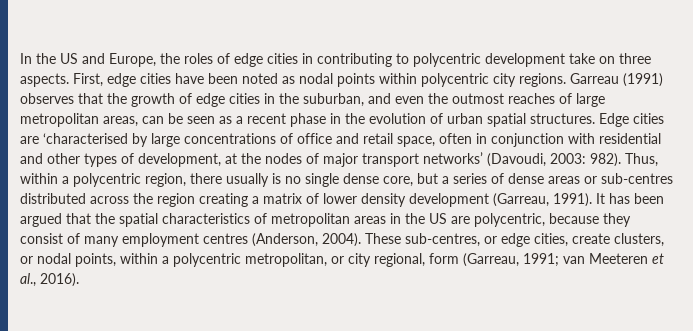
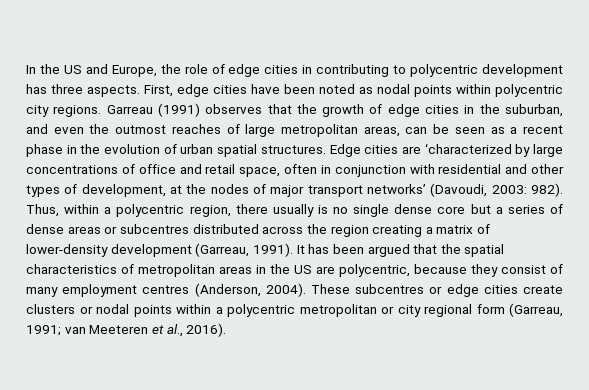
[184,53,213,64] roles -> [184,64,208,74] role
[569,53,615,64] take on -> [26,84,47,94] has
[43,133,128,144] ‘characterised -> [424,143,512,154] ‘characterized
[383,176,413,187] core, -> [437,206,466,214] core
[601,173,673,184] sub-centres -> [119,224,189,234] subcentres
[323,193,406,207] lower density -> [26,244,108,257] lower-density
[405,233,480,247] sub-centres, -> [355,284,425,294] subcentres
[534,233,664,247] cities, create clusters, -> [483,285,563,294] [26,304,75,314] cities create clusters
[75,253,327,267] points, within a polycentric metropolitan, -> [133,304,377,317] points within a polycentric metropolitan
[374,253,425,267] regional, -> [424,304,472,317] regional

